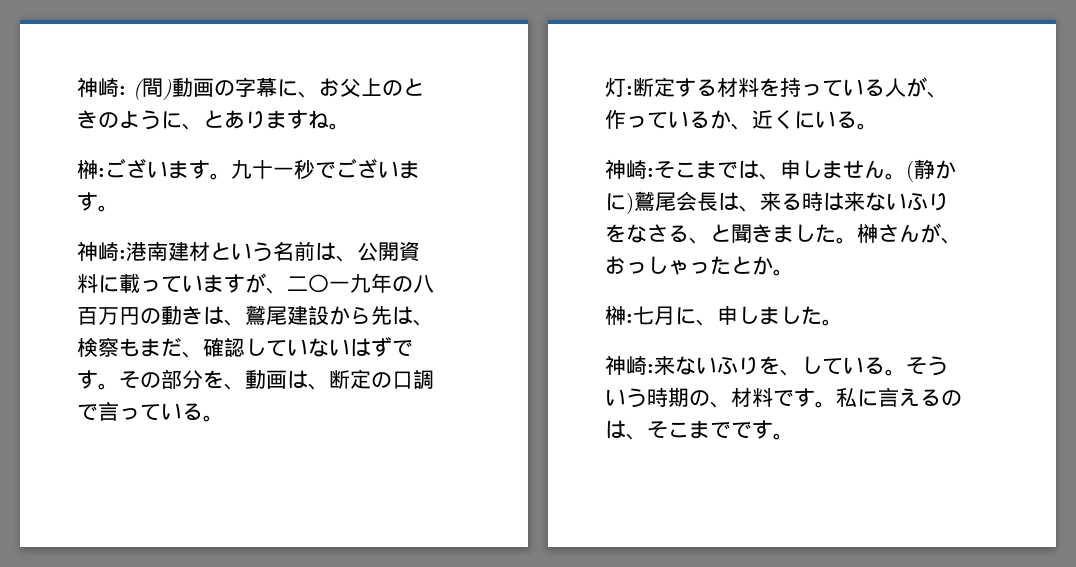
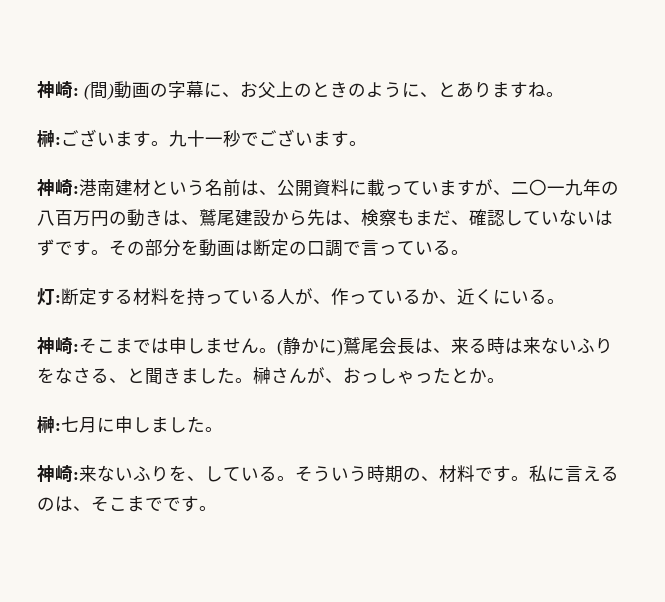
[224,370,329,390] 、動画は、 -> [199,239,253,257] 動画は
[759,173,780,180] 、 -> (169, 346) none
[696,319,717,326] 、 -> (115, 425) none

